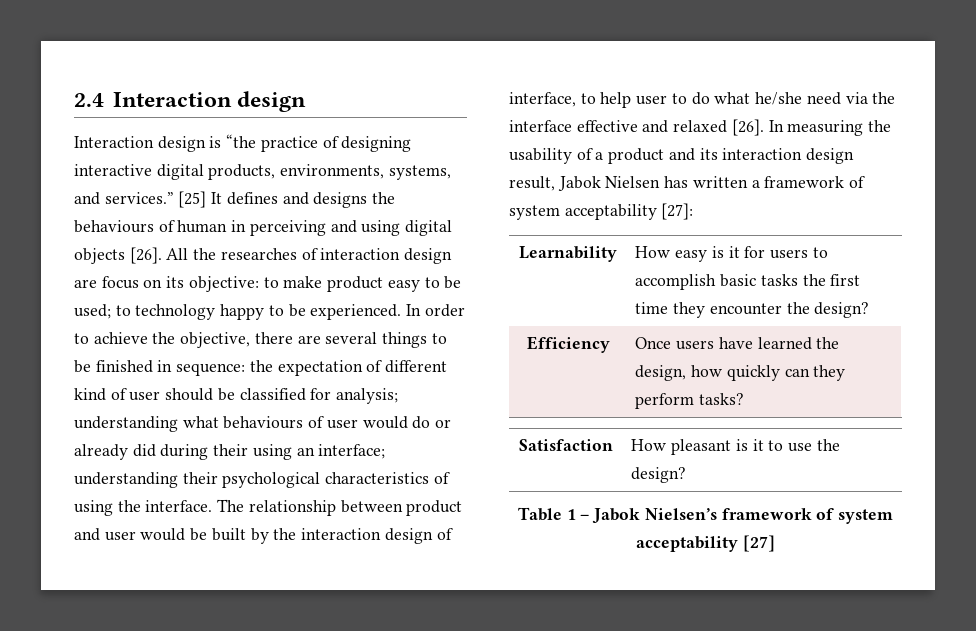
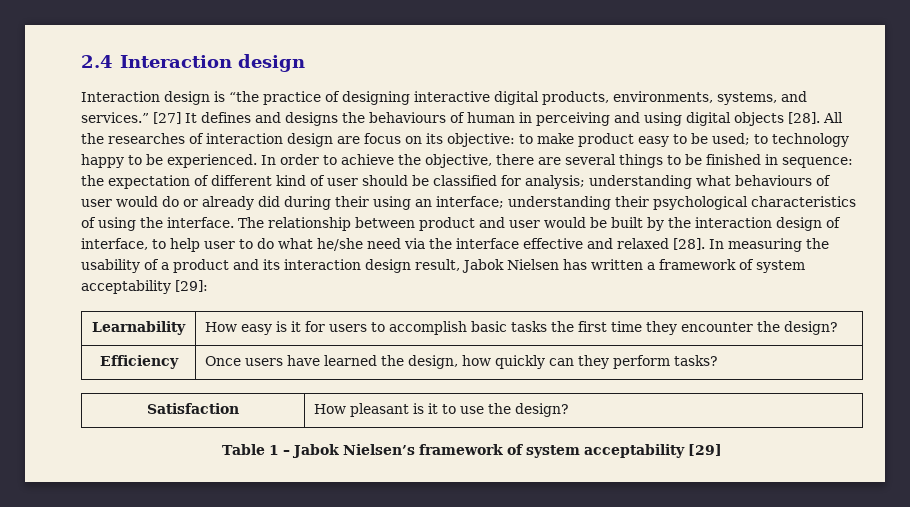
[178,191,207,208] [25] -> [153,112,181,124] [27]
[129,247,162,264] [26]. -> [788,112,820,124] [28].
[731,119,764,136] [26]. -> [673,238,705,250] [28].
[661,203,694,220] [27]: -> [175,280,208,292] [29]:
[742,535,775,552] [27] -> [687,444,722,456] [29]

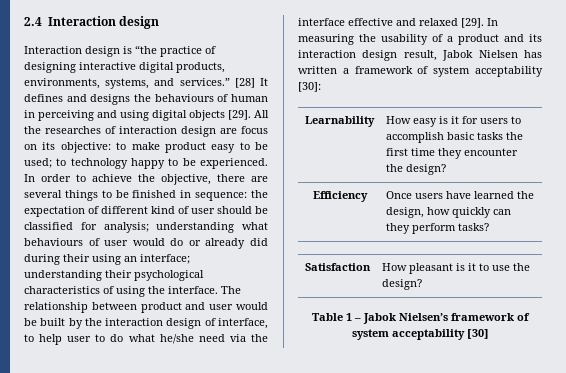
[153,112,181,124] [27] -> [234,78,255,88] [28]
[788,112,820,124] [28]. -> [228,110,251,120] [29].
[673,238,705,250] [28]. -> [461,18,484,28] [29].
[175,280,208,292] [29]: -> [298,82,321,92] [30]:
[687,444,722,456] [29] -> [466,329,489,339] [30]

